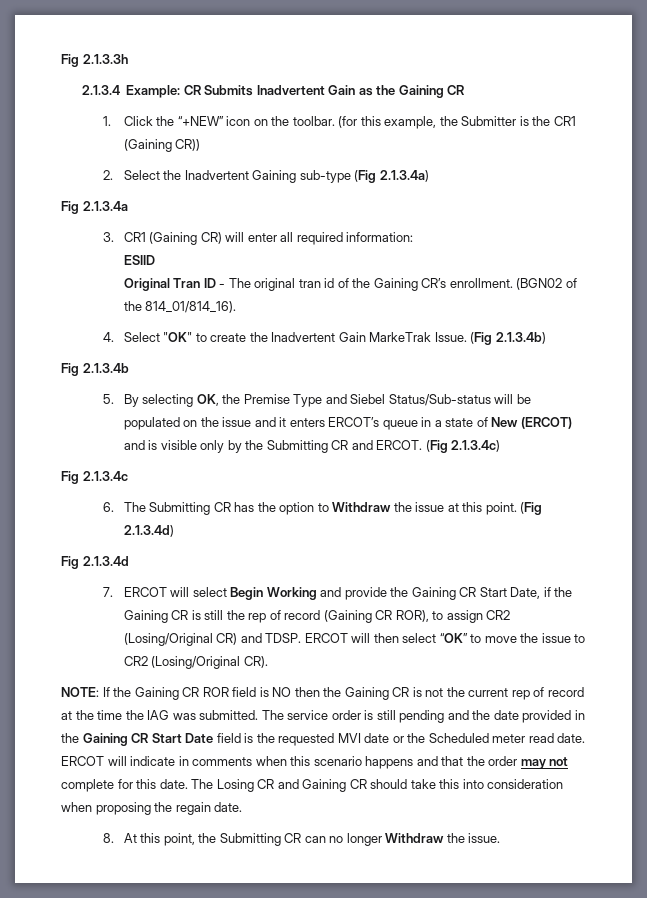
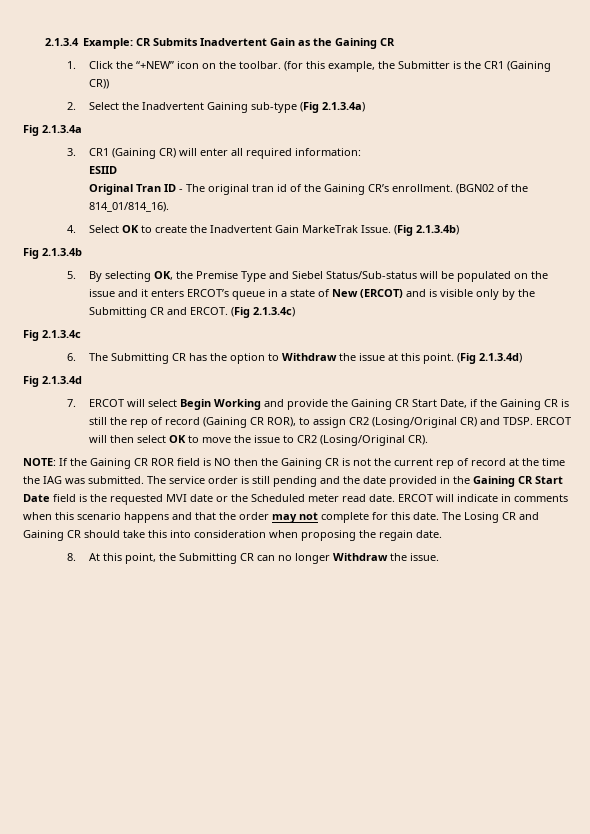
[61,54,128,67] Fig 2.1.3.3h // -> (44, 42) none
[163,332,193,342] "OK" -> [121,225,139,233] OK
[439,633,468,643] “OK” -> [168,435,186,443] OK

